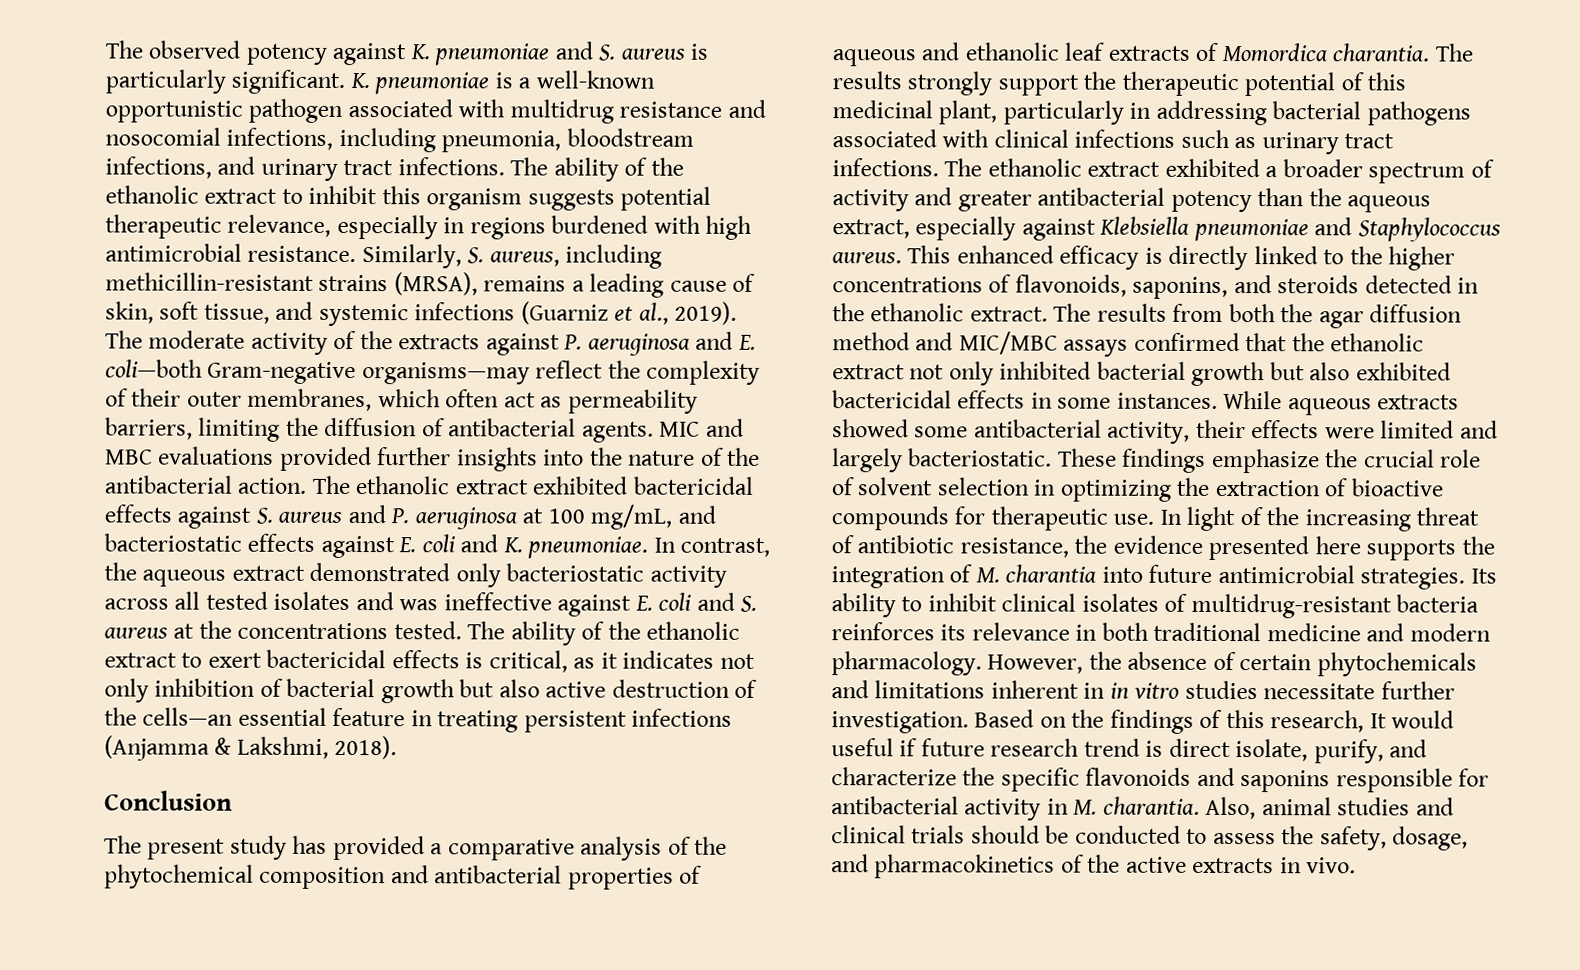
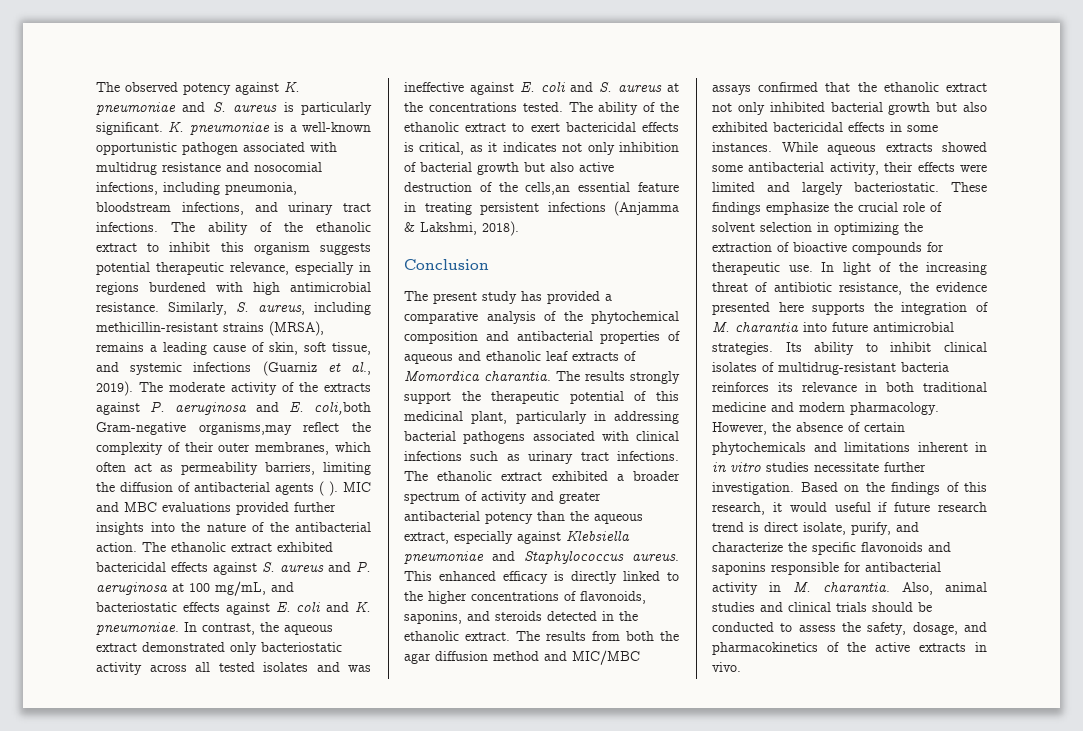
[105,359,530,385] coli—both Gram-negative organisms—may -> [314,402,371,415] [96,422,292,435] coli,both Gram-negative organisms,may
[581,421,654,443] agents. -> [275,481,338,496] agents ( ).
[142,707,234,726] cells—an -> [525,182,571,195] cells,an
[1369,713,1387,729] It -> [772,502,782,512] it

